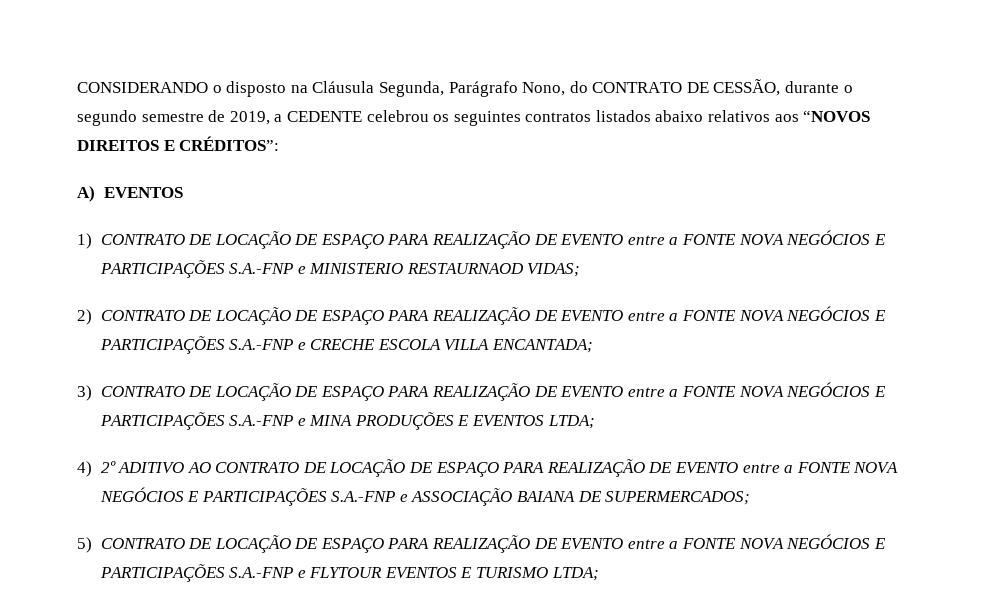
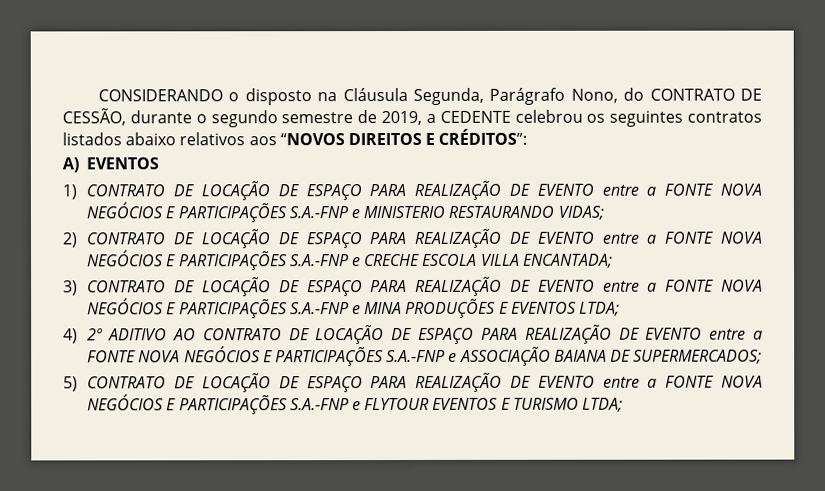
[406,263,524,274] RESTAURNAOD -> [448,205,555,218] RESTAURANDO

